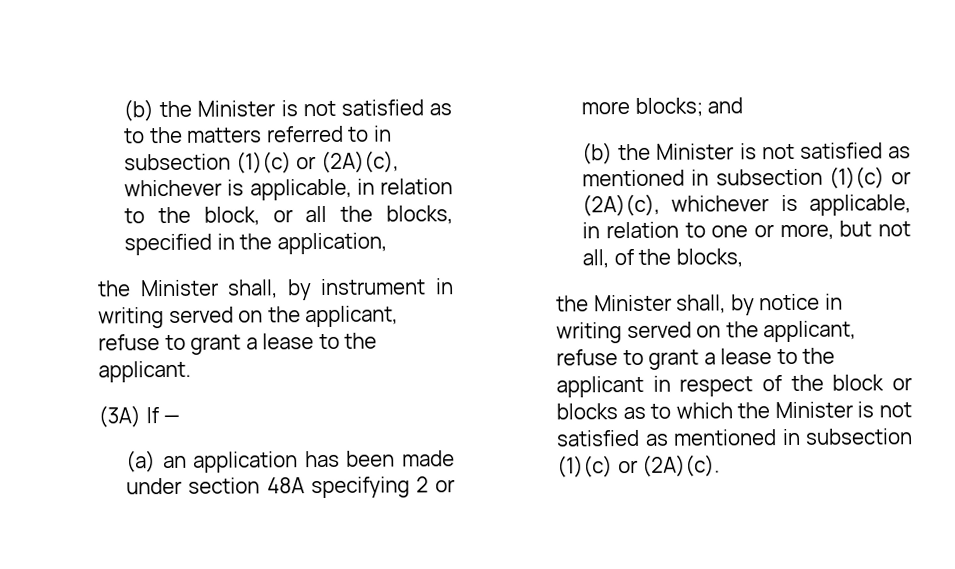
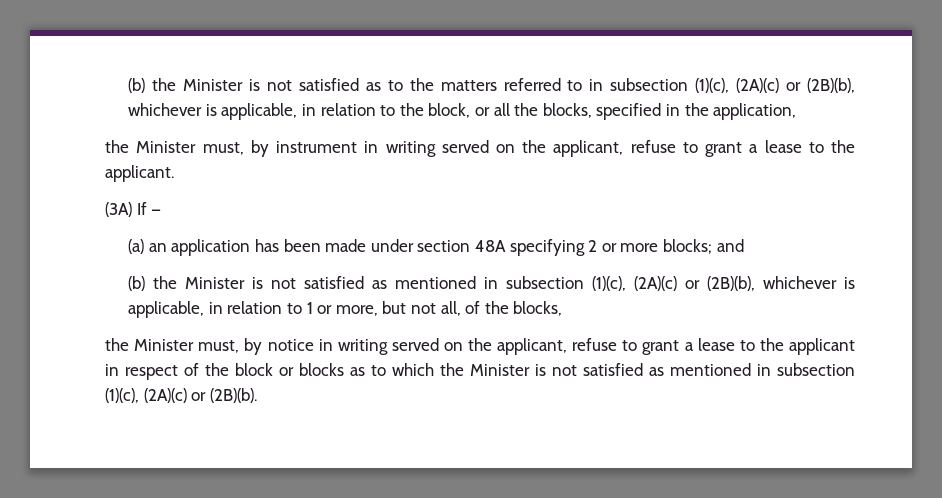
[235,150,399,174] (1)(c) or (2A)(c), -> [695,78,856,93] (1)(c), (2A)(c) or (2B)(b),
[227,279,279,299] shall, -> [202,142,244,155] must,
[828,166,911,189] [582,193,911,217] [582,221,749,239] (1)(c) or (2A)(c), whichever is applicable, in relation to one -> [592,276,855,291] [128,301,313,318] (1)(c), (2A)(c) or (2B)(b), whichever is applicable, in relation to 1
[676,294,727,314] shall, -> [198,340,240,353] must,
[557,454,721,478] (1)(c) or (2A)(c). -> [105,388,257,403] (1)(c), (2A)(c) or (2B)(b).

